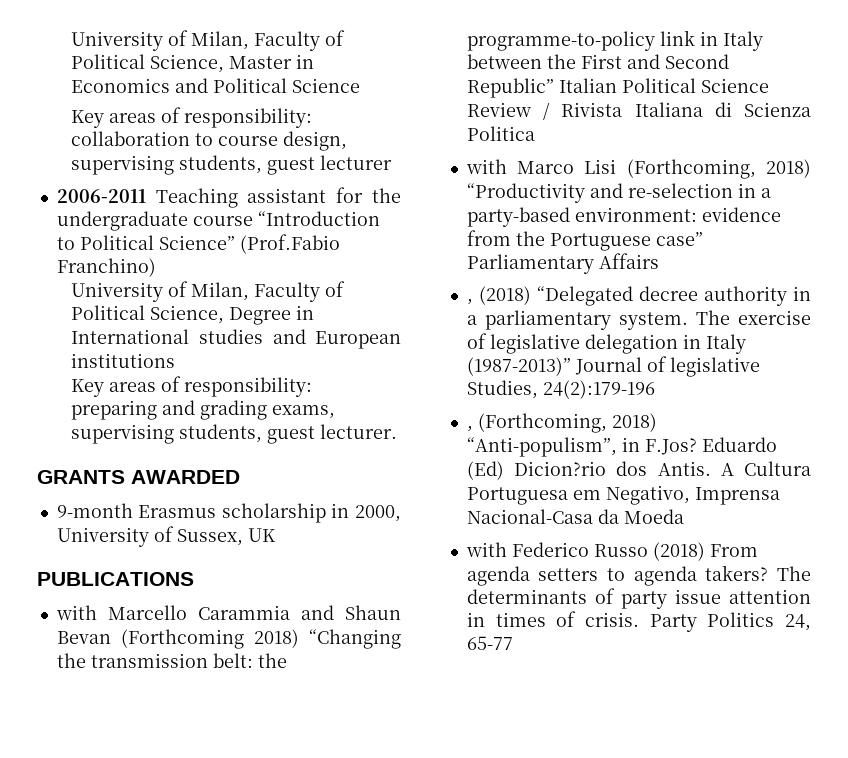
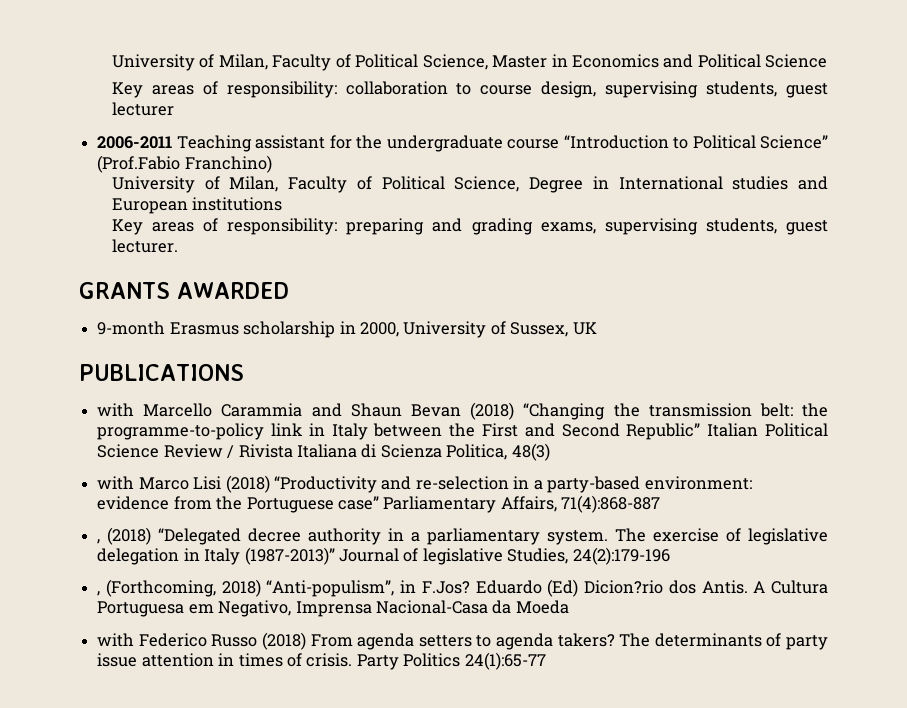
[120,629,299,649] (Forthcoming 2018) -> [470,402,515,420] (2018)
[466,126,535,141] Politica -> [446,443,550,461] Politica, 48(3)
[626,159,811,179] (Forthcoming, 2018) -> [225,475,270,493] (2018)
[598,253,659,269] Affairs -> [500,495,661,513] Affairs, 71(4):868-887
[785,614,811,631] [466,636,513,650] 24, 65-77 -> [464,652,546,670] 24(1):65-77

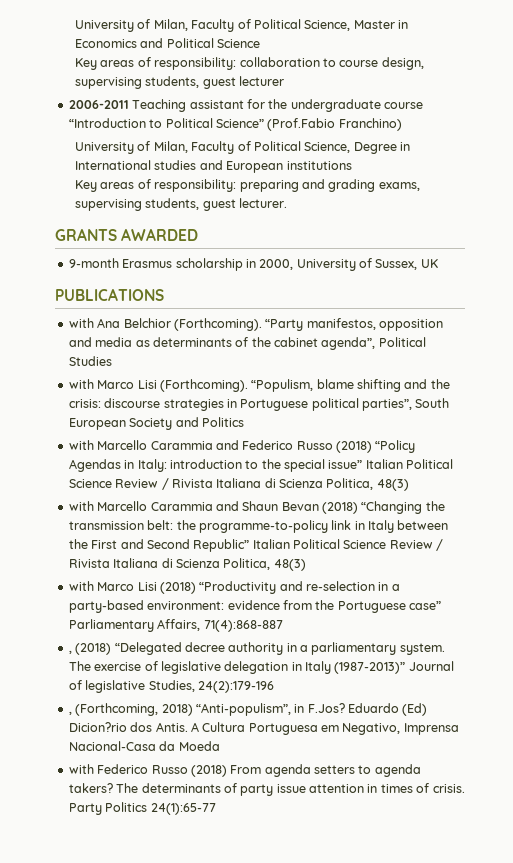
(244, 372) none -> [68,318,443,331] [68,337,426,350] [68,356,112,366] [68,379,450,392] [68,398,450,411] [68,417,244,430] [68,440,416,453] [68,459,454,472] [68,478,409,491] // with Ana Belchior (Forthcoming). “Party manifestos, opposition and media as determinants of the cabinet agenda”, Political Studies // with Marco Lisi (Forthcoming). “Populism, blame shifting and the crisis: discourse strategies in Portuguese political parties”, South European Society and Politics // with Marcello Carammia and Federico Russo (2018) “Policy Agendas in Italy: introduction to the special issue” Italian Political Science Review / Rivista Italiana di Scienza Politica, 48(3)

